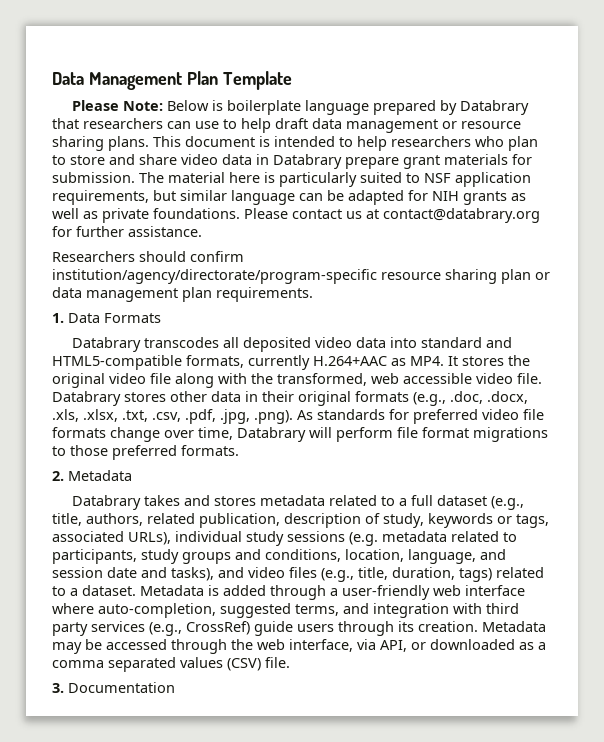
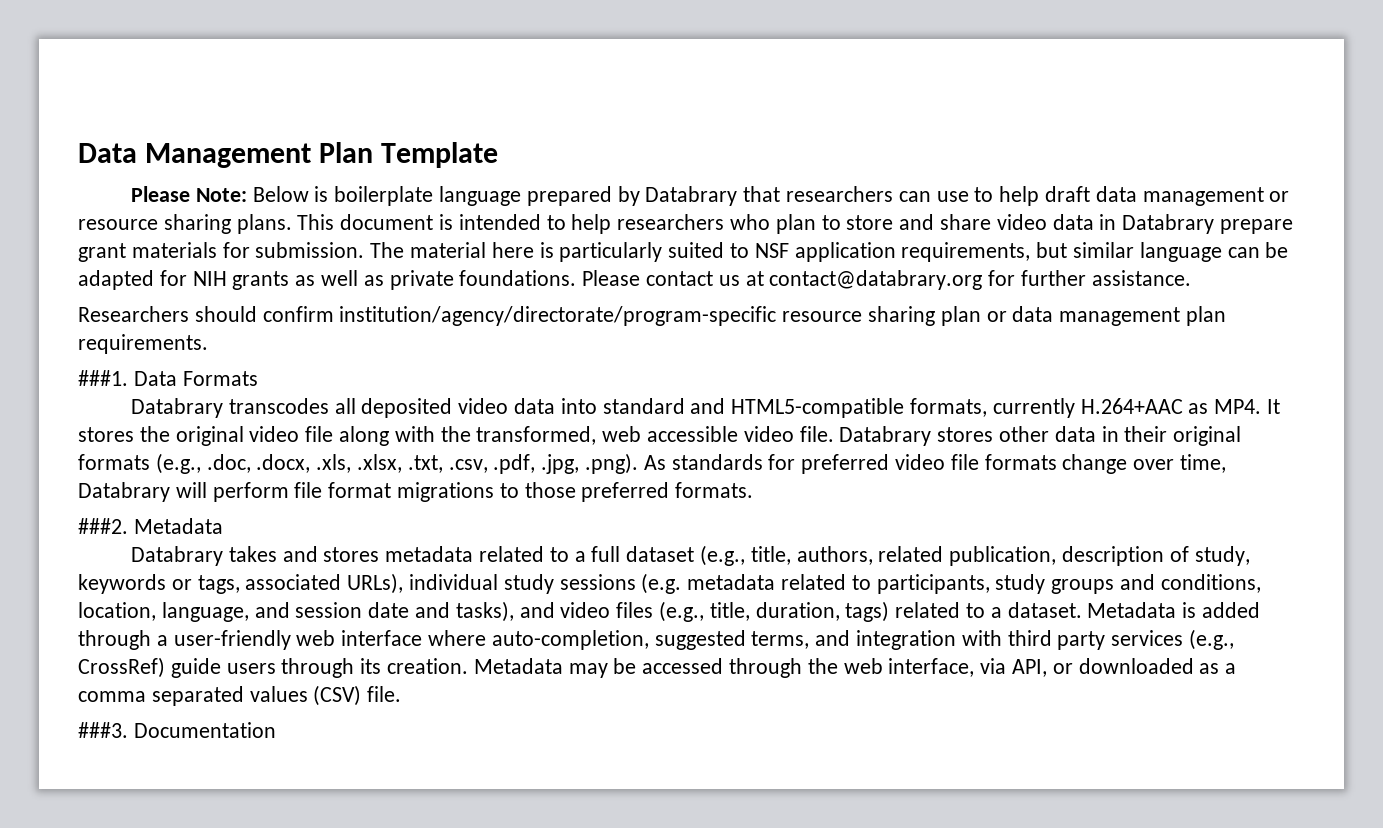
[52,313,64,323] 1. -> [78,370,128,386] ###1.
[52,471,64,481] 2. -> [78,518,128,534] ###2.
[52,683,64,693] 3. -> [78,722,128,738] ###3.

